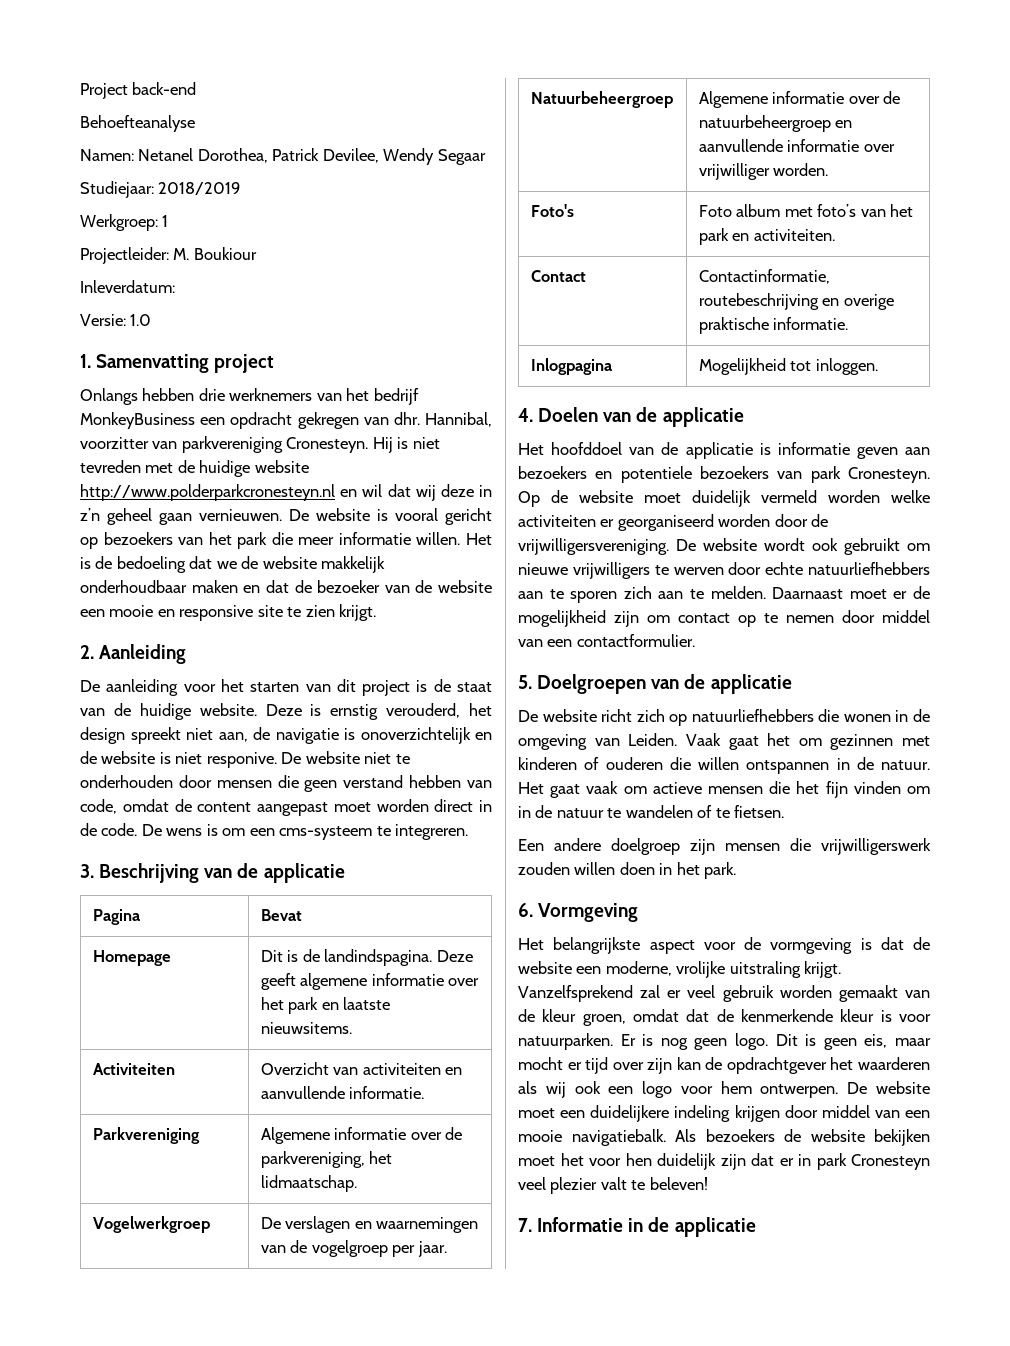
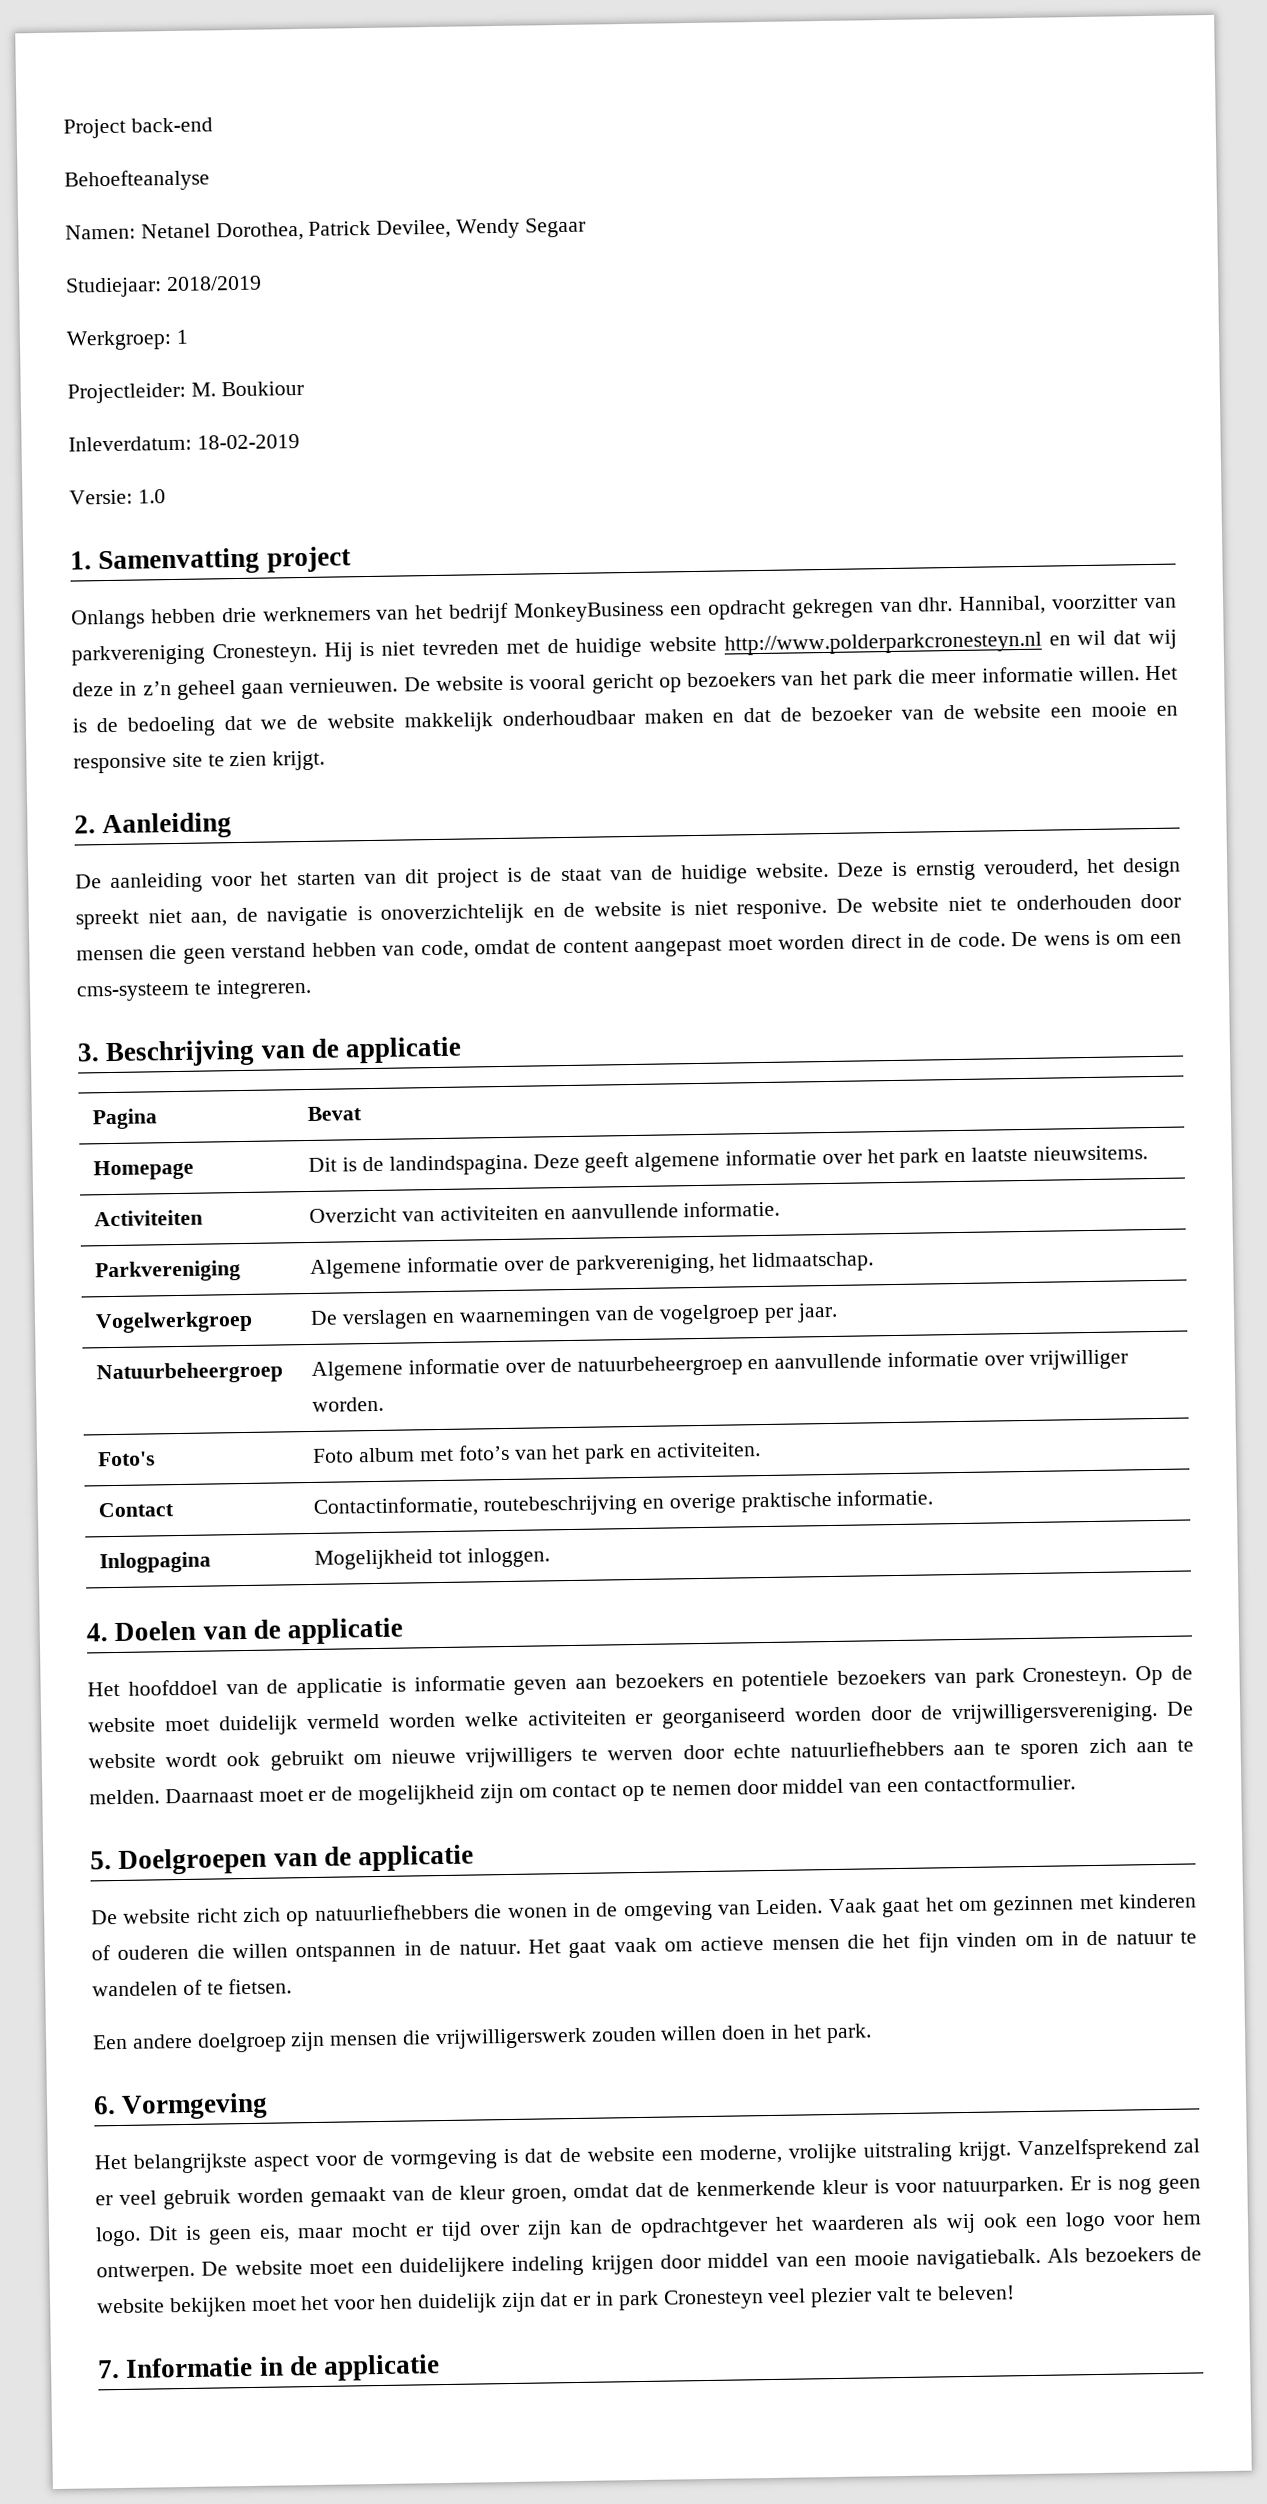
(175, 286) none -> [196,434,300,450] 18-02-2019

